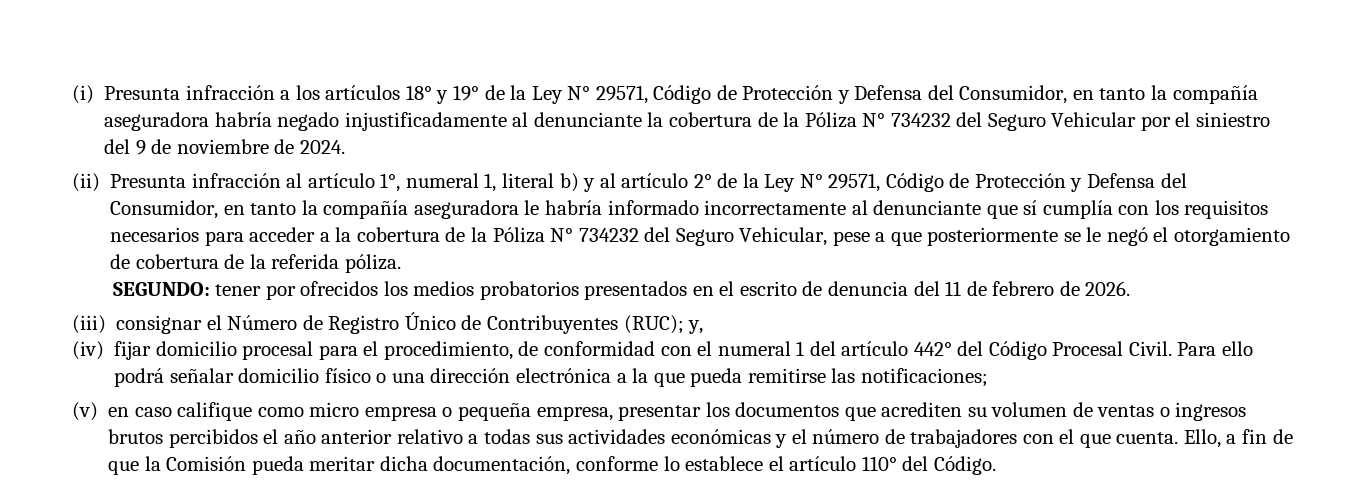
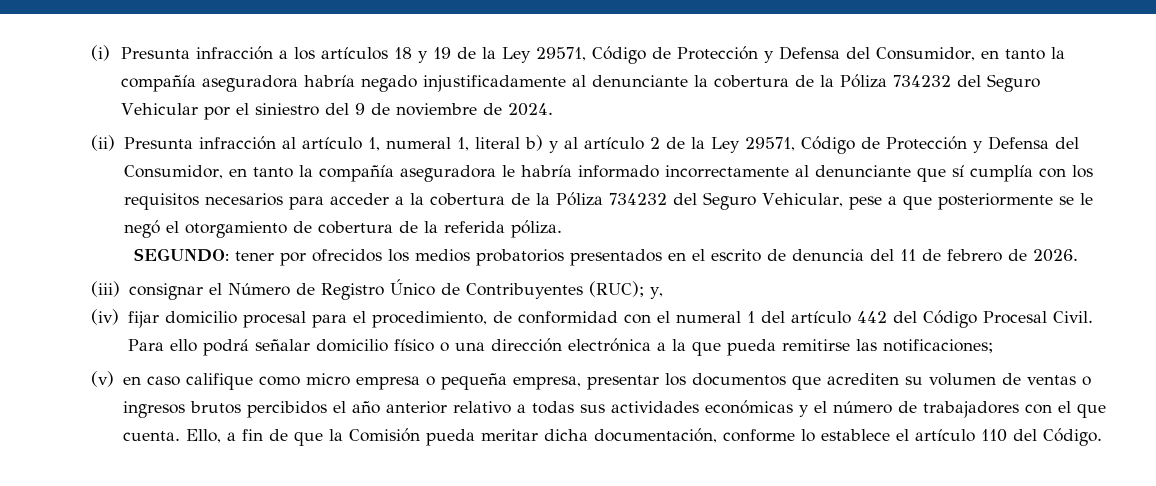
[405,85,591,104] 18° y 19° de la Ley N° -> [394,47,532,63] 18 y 19 de la Ley
[862,113,886,127] N° -> (888, 81) none
[380,173,401,192] 1°, -> [367,137,380,151] 1,
[693,173,823,192] 2° de la Ley N° -> [649,137,740,153] 2 de la Ley
[550,228,574,242] N° -> (603, 199) none
[913,342,952,356] 442° -> [856,311,887,323] 442
[861,456,897,471] 110° -> [980,429,1007,442] 110

